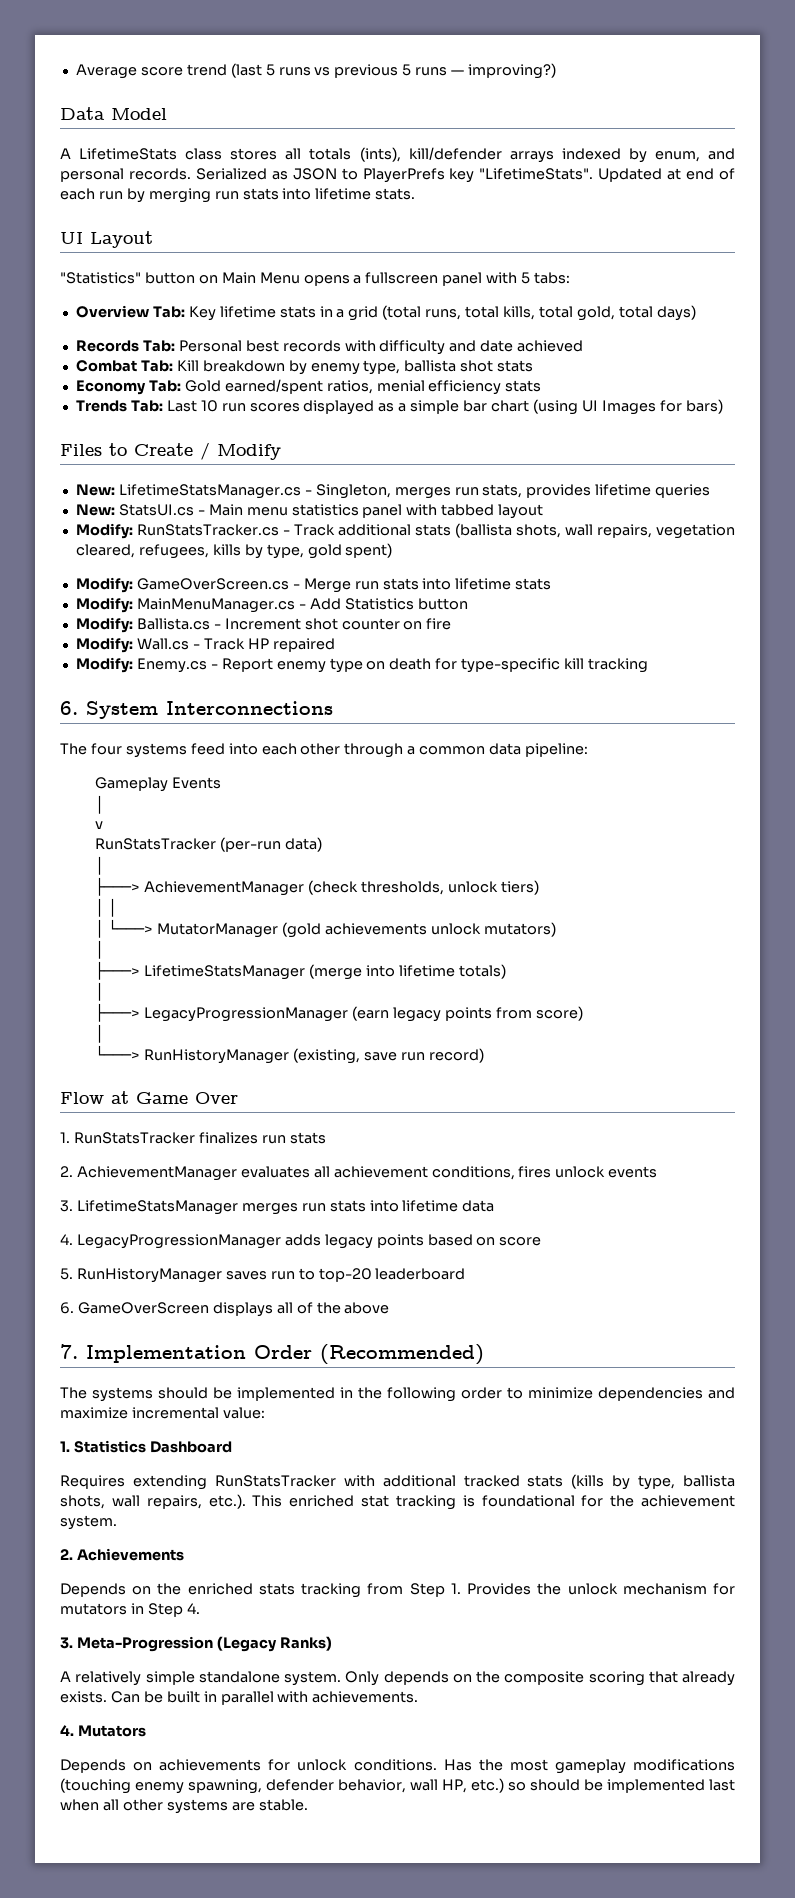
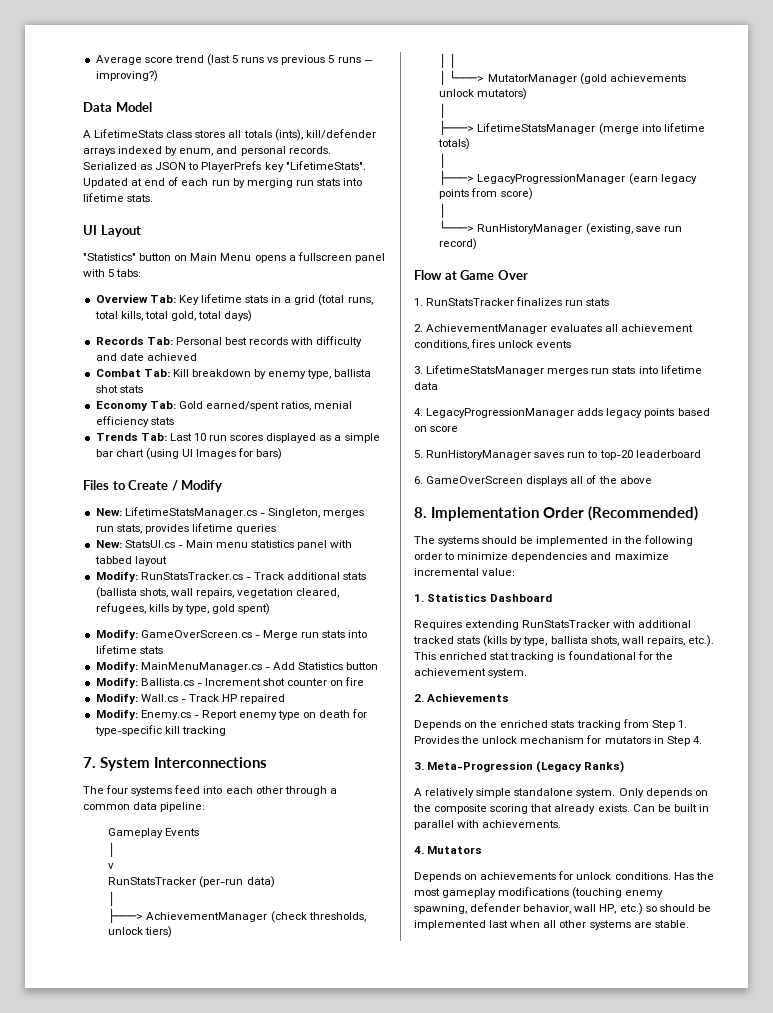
[60,701,78,715] 6. -> [83,757,96,768] 7.
[60,1344,78,1359] 7. -> [414,507,427,518] 8.

